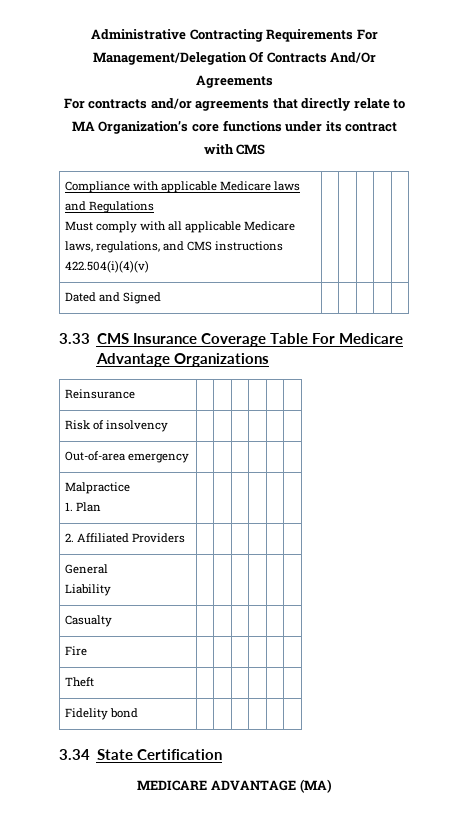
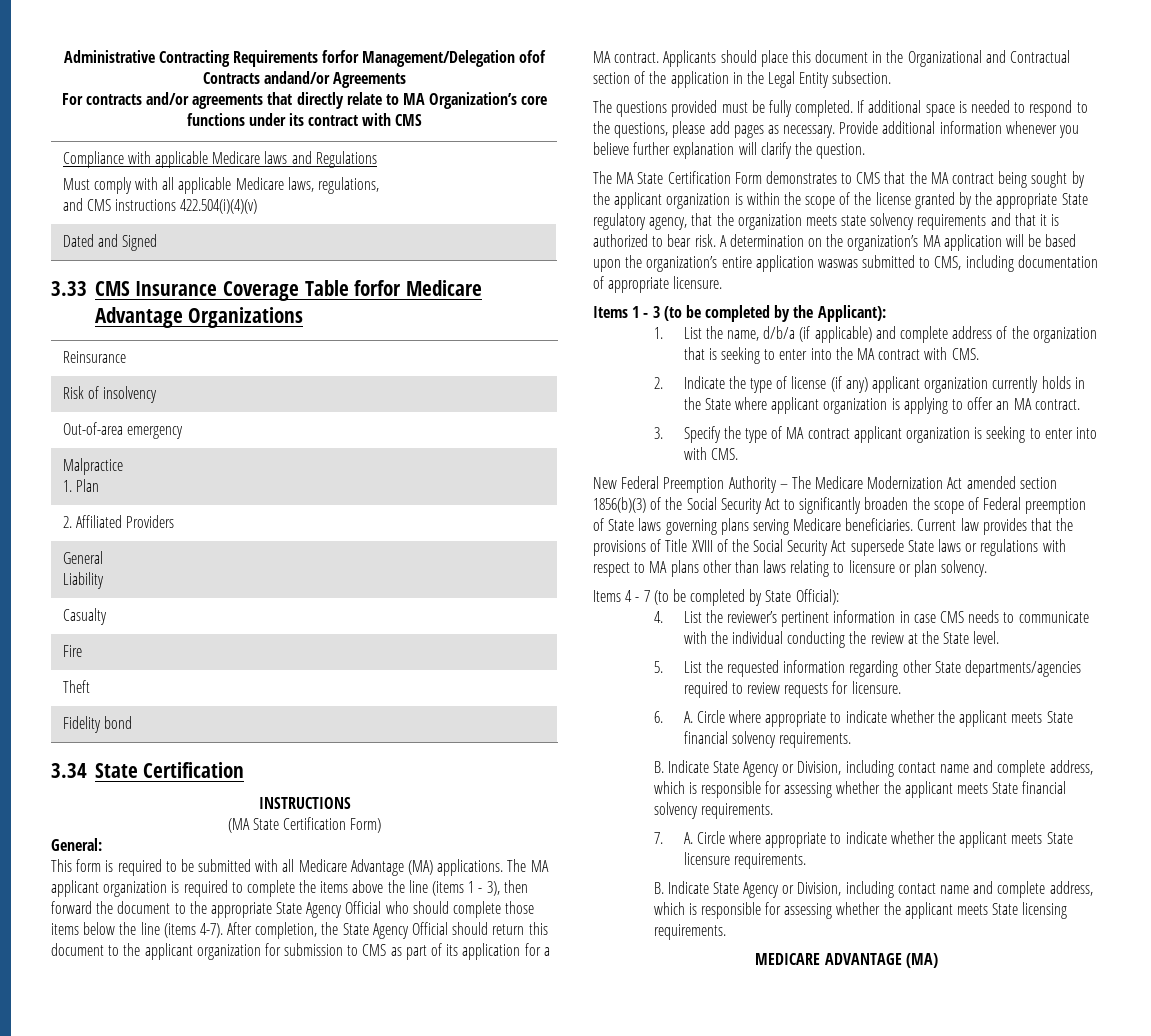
[356,29,378,40] [92,51,377,65] For Management/Delegation Of Contracts And/Or -> [322,50,547,67] [202,71,330,84] forfor Management/Delegation ofof Contracts andand/or
[311,333,335,344] For -> [354,280,402,296] forfor
(222, 754) none -> [258,797,351,809] [227,817,382,833] [51,838,102,851] [51,859,549,876] [51,880,528,897] [51,901,535,918] [51,922,548,939] [51,943,550,960] [593,50,1071,67] [593,71,892,88] [593,100,1088,117] [593,121,1080,138] [593,142,866,159] [593,171,1085,188] [593,192,1088,209] [593,213,1060,230] [593,234,1077,251] [593,255,1098,272] [593,276,723,293] [593,305,886,322] [653,326,1097,343] [683,347,979,364] [653,376,1085,393] [683,397,1080,414] [653,426,1097,443] [683,447,738,460] [593,476,1057,493] [593,497,1087,514] [593,518,1074,535] [593,539,1066,556] [593,560,988,577] [593,589,839,606] [653,610,1089,627] [683,631,1000,648] [653,660,1082,677] [683,681,901,698] [653,710,1073,727] [683,731,852,748] [653,760,1093,777] [653,781,1067,798] [653,802,773,819] [653,831,1073,848] [683,852,806,869] [653,881,1093,898] [653,902,1068,919] [653,924,726,940] // INSTRUCTIONS // (MA State Certification Form) // General: // This form is required to be submitted with all Medicare Advantage (MA) applications. The MA applicant organization is required to complete the items above the line (items 1 - 3), then forward the document to the appropriate State Agency Official who should complete those items below the line (items 4-7). After completion, the State Agency Official should return this document to the applicant organization for submission to CMS as part of its application for a MA contract. Applicants should place this document in the Organizational and Contractual section of the application in the Legal Entity subsection. // The questions provided must be fully completed. If additional space is needed to respond to the questions, please add pages as necessary. Provide additional information whenever you believe further explanation will clarify the question. // The MA State Certification Form demonstrates to CMS that the MA contract being sought by the applicant organization is within the scope of the license granted by the appropriate State regulatory agency, that the organization meets state solvency requirements and that it is authorized to bear risk. A determination on the organization’s MA application will be based upon the organization’s entire application waswas submitted to CMS, including documentation of appropriate licensure. // Items 1 - 3 (to be completed by the Applicant): // 1. List the name, d/b/a (if applicable) and complete address of the organization that is seeking to enter into the MA contract with CMS. // 2. Indicate the type of license (if any) applicant organization currently holds in the State where applicant organization is applying to offer an MA contract. // 3. Specify the type of MA contract applicant organization is seeking to enter into with CMS. // New Federal Preemption Authority – The Medicare Modernization Act amended section 1856(b)(3) of the Social Security Act to significantly broaden the scope of Federal preemption of State laws governing plans serving Medicare beneficiaries. Current law provides that the provisions of Title XVIII of the Social Security Act supersede State laws or regulations with respect to MA plans other than laws relating to licensure or plan solvency. // Items 4 - 7 (to be completed by State Official): // 4. List the reviewer’s pertinent information in case CMS needs to communicate with the individual conducting the review at the State level. // 5. List the requested information regarding other State departments/agencies required to review requests for licensure. // 6. A. Circle where appropriate to indicate whether the applicant meets State financial solvency requirements. // B. Indicate State Agency or Division, including contact name and complete address, which is responsible for assessing whether the applicant meets State financial solvency requirements. // 7. A. Circle where appropriate to indicate whether the applicant meets State licensure requirements. // B. Indicate State Agency or Division, including contact name and complete address, which is responsible for assessing whether the applicant meets State licensing requirements.

